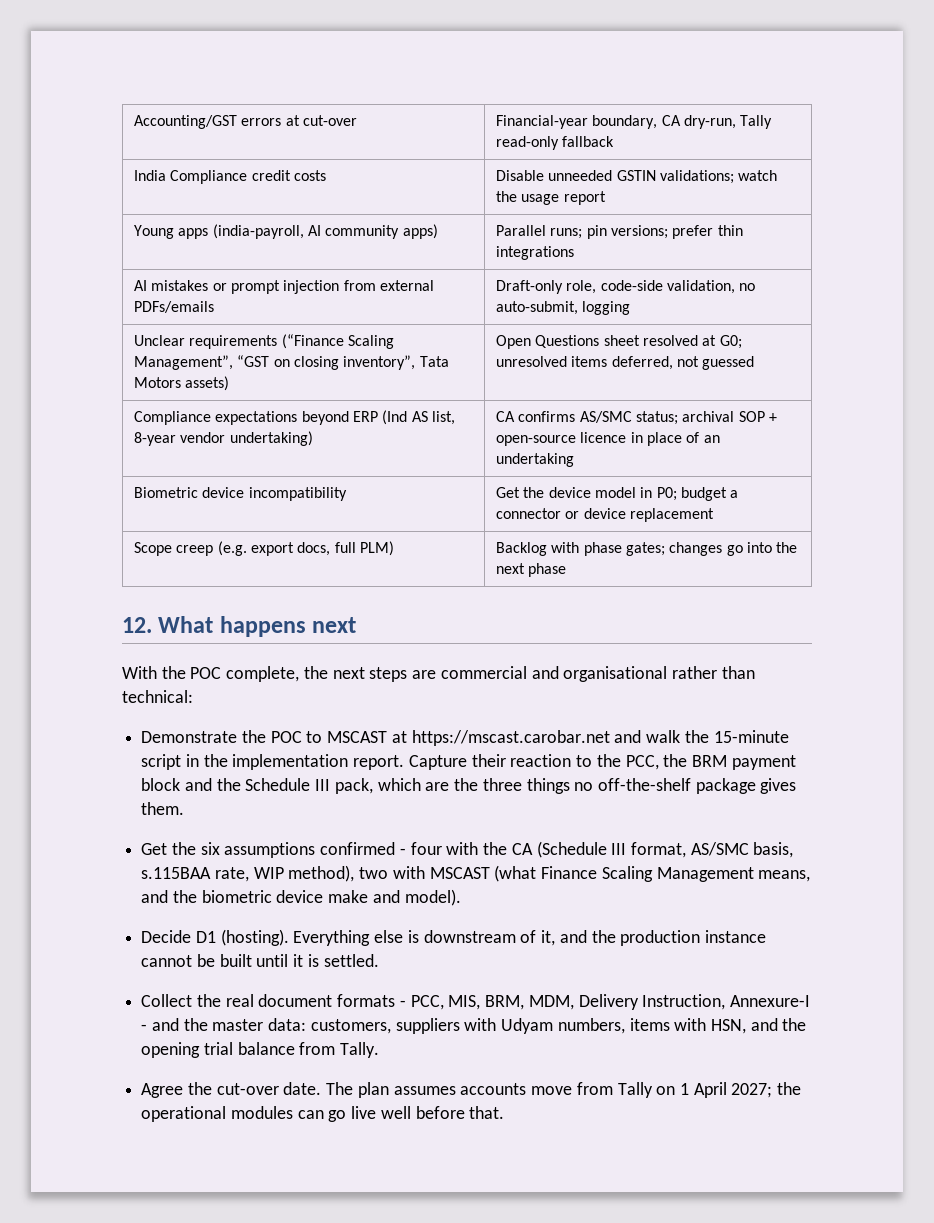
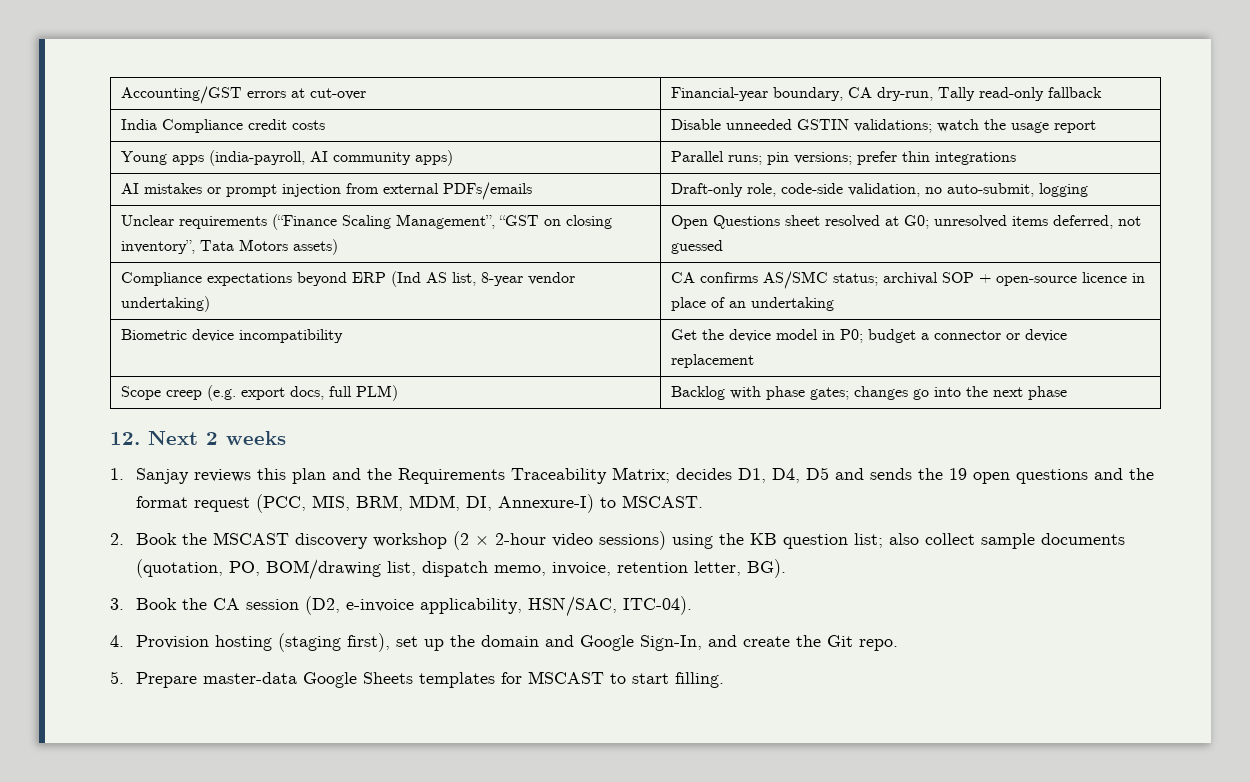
[158,616,357,637] [122,666,755,682] [122,690,193,703] [141,730,789,746] [141,754,796,770] [141,778,797,794] [141,802,185,815] [141,841,794,858] [141,865,811,882] [141,889,461,906] [141,929,766,946] [141,954,379,967] [141,994,810,1010] [141,1018,807,1034] [141,1042,380,1058] [141,1082,802,1098] [141,1106,505,1122] What happens next // With the POC complete, the next steps are commercial and organisational rather than technical: // Demonstrate the POC to MSCAST at https://mscast.carobar.net and walk the 15-minute script in the implementation report. Capture their reaction to the PCC, the BRM payment block and the Schedule III pack, which are the three things no off-the-shelf package gives them. // Get the six assumptions confirmed - four with the CA (Schedule III format, AS/SMC basis, s.115BAA rate, WIP method), two with MSCAST (what Finance Scaling Management means, and the biometric device make and model). // Decide D1 (hosting). Everything else is downstream of it, and the production instance cannot be built until it is settled. // Collect the real document formats - PCC, MIS, BRM, MDM, Delivery Instruction, Annexure-I - and the master data: customers, suppliers with Udyam numbers, items with HSN, and the opening trial balance from Tally. // Agree the cut-over date. The plan assumes accounts move from Tally on 1 April 2027; the operational modules can go live well before that. -> [148,431,286,445] [110,467,1155,484] [136,494,704,513] [110,531,1126,550] [136,559,787,580] [110,596,693,617] [110,633,899,652] [110,671,725,688] Next 2 weeks // 1. Sanjay reviews this plan and the Requirements Traceability Matrix; decides D1, D4, D5 and sends the 19 open questions and the format request (PCC, MIS, BRM, MDM, DI, Annexure-I) to MSCAST. // 2. Book the MSCAST discovery workshop (2 × 2-hour video sessions) using the KB question list; also collect sample documents (quotation, PO, BOM/drawing list, dispatch memo, invoice, retention letter, BG). // 3. Book the CA session (D2, e-invoice applicability, HSN/SAC, ITC-04). // 4. Provision hosting (staging first), set up the domain and Google Sign-In, and create the Git repo. // 5. Prepare master-data Google Sheets templates for MSCAST to start filling.

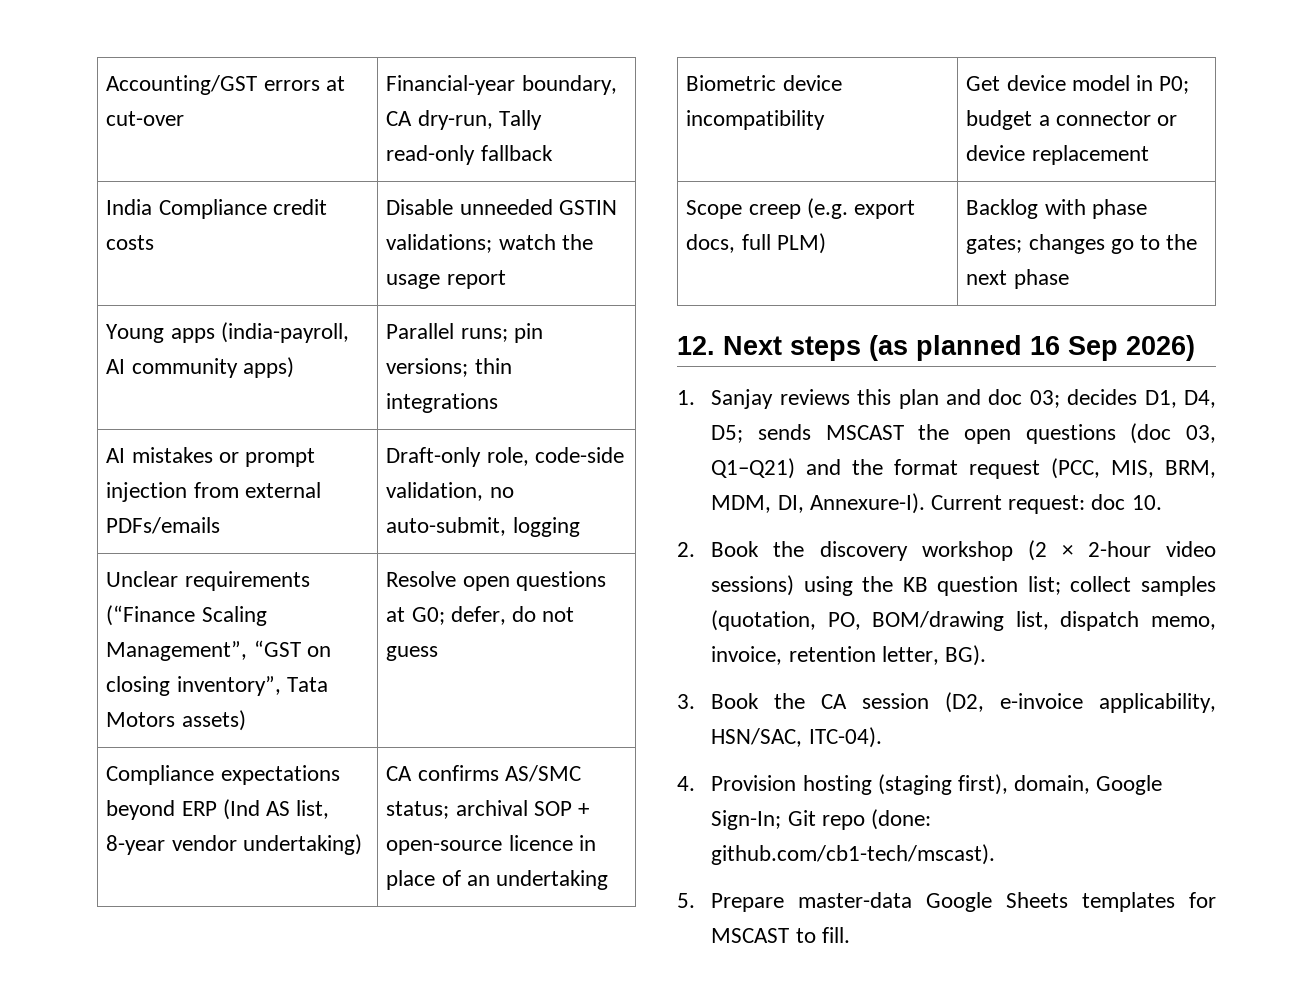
[856,151,897,165] prefer -> (469, 367) none
[670,215,1141,229] [670,240,723,254] Open Questions sheet resolved at G0; unresolved items deferred, not guessed -> [386,571,606,591] [386,606,575,625] [386,646,439,661] Resolve open questions at G0; defer, do not guess
[701,329,724,340] the -> (1001, 83) none
[933,387,961,397] into -> [1140,235,1161,250] to
[206,431,286,445] 2 weeks -> [790,335,1195,361] steps (as planned 16 Sep 2026)
[367,467,1089,484] the Requirements Traceability Matrix; decides D1, D4, D5 and sends the 19 open questions -> [988,389,1216,408] [711,423,1216,444] [711,458,796,479] doc 03; decides D1, D4, D5; sends MSCAST the open questions (doc 03, Q1–Q21)
[498,494,704,513] Annexure-I) to MSCAST. -> [809,493,1162,514] Annexure-I). Current request: doc 10.
[213,532,290,545] MSCAST -> (805, 549) none
[889,533,1126,549] also collect sample documents -> [1070,576,1216,596] collect samples
[396,635,899,651] set up the domain and Google Sign-In, and create the Git repo. -> [1014,775,1163,795] [711,809,931,830] [711,844,996,865] domain, Google Sign-In; Git repo (done: github.com/cb1-tech/mscast).
[632,672,725,688] start filling. -> [821,927,850,943] fill.

